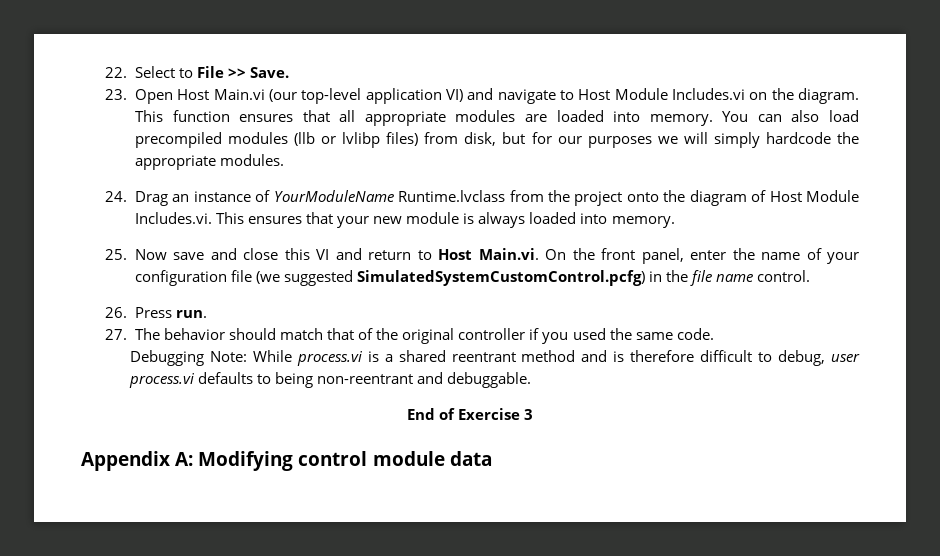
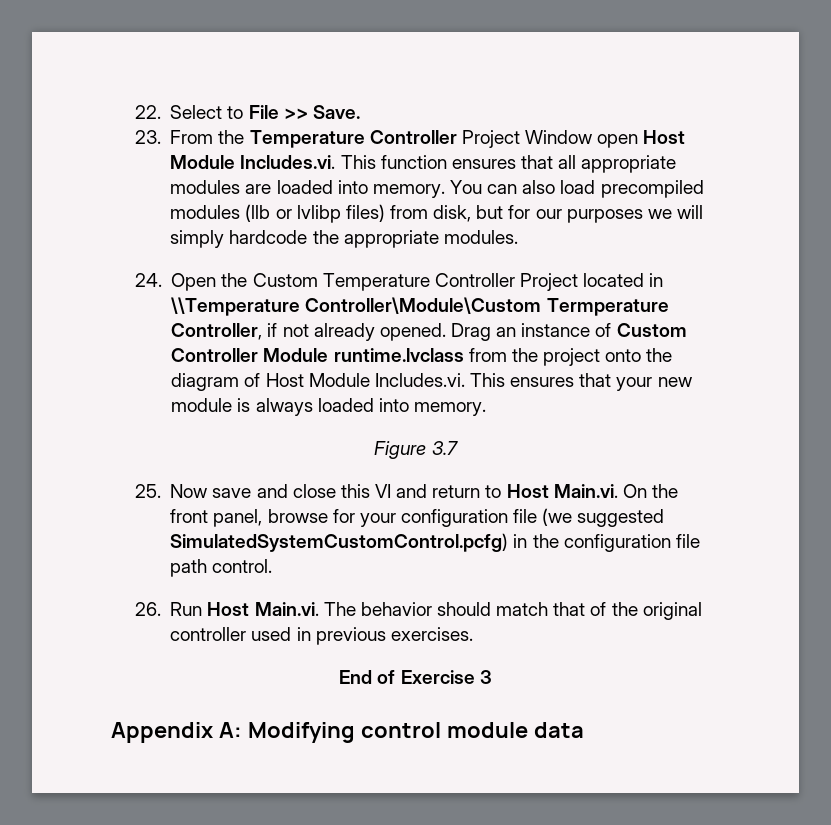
[134,88,859,104] Open Host Main.vi (our top-level application VI) and navigate to Host Module Includes.vi on the diagram. -> [170,130,686,148] [170,155,336,169] From the Temperature Controller Project Window open Host Module Includes.vi.
[134,190,506,206] Drag an instance of YourModuleName Runtime.lvclass -> [171,273,664,291] [171,297,669,316] [171,323,687,341] [171,348,464,362] Open the Custom Temperature Controller Project located in \\Temperature Controller\Module\Custom Termperature Controller, if not already opened. Drag an instance of Custom Controller Module runtime.lvclass
(675, 222) none -> [374,441,458,459] // Figure 3.7
[690,248,822,260] enter the name of -> [267,509,355,523] browse for
[690,270,754,286] file name -> [563,534,700,552] [170,559,208,577] configuration file path
[134,307,208,318] [105,329,128,340] Press run. // 27. -> [170,602,319,616] Run Host Main.vi.
[529,328,714,344] [129,350,860,366] [128,372,532,388] if you used the same code. // Debugging Note: While process.vi is a shared reentrant method and is therefore difficult to debug, user process.vi defaults to being non-reentrant and debuggable. -> [251,627,473,645] used in previous exercises.

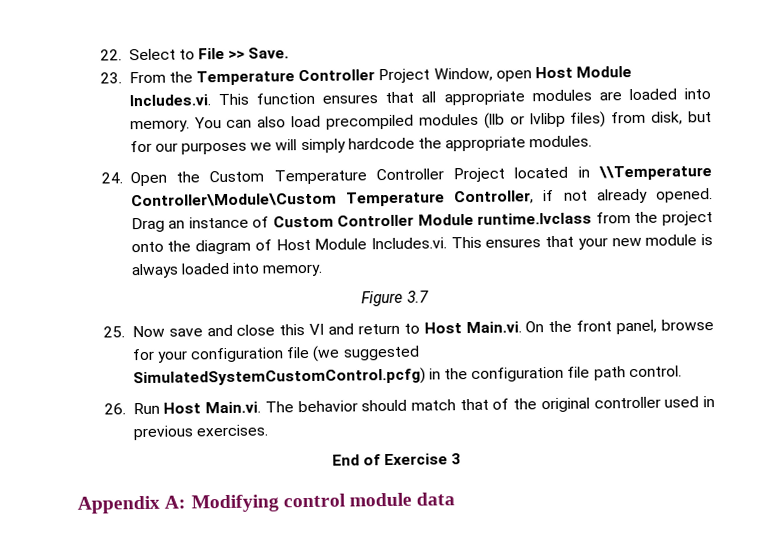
[525,130,593,144] Window -> [433,67,493,82] Window,
[546,298,669,316] Termperature -> [345,191,445,207] Temperature

